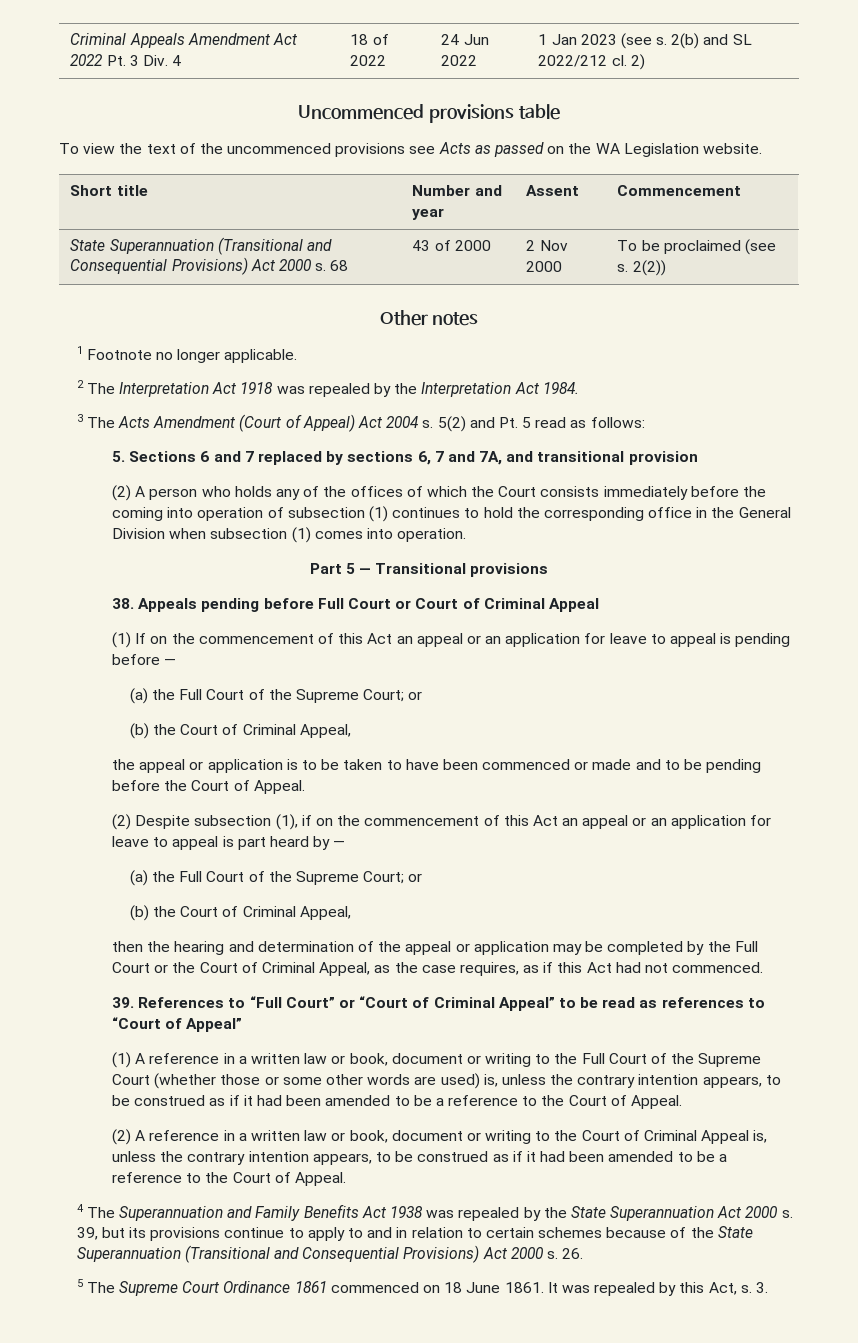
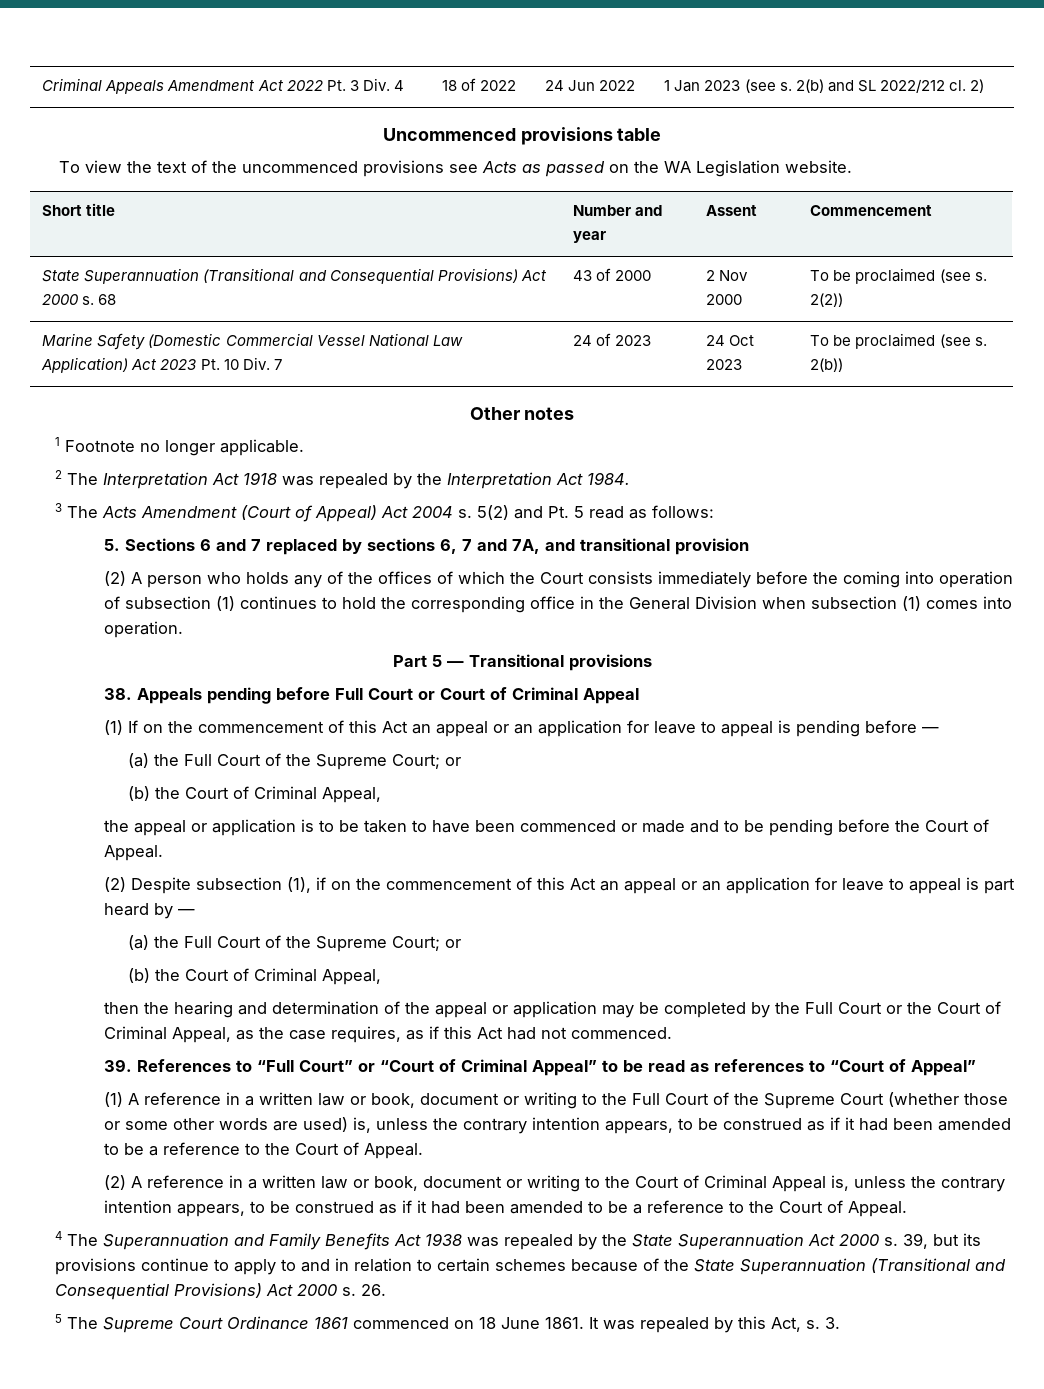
(666, 268) none -> [42,333,463,350] [41,357,282,373] [573,333,652,346] [706,335,755,346] [706,359,743,370] [810,333,987,349] [810,358,844,372] // Marine Safety (Domestic Commercial Vessel National Law Application) Act 2023 Pt. 10 Div. 7 | 24 of 2023 | 24 Oct 2023 | To be proclaimed (see s. 2(b))

